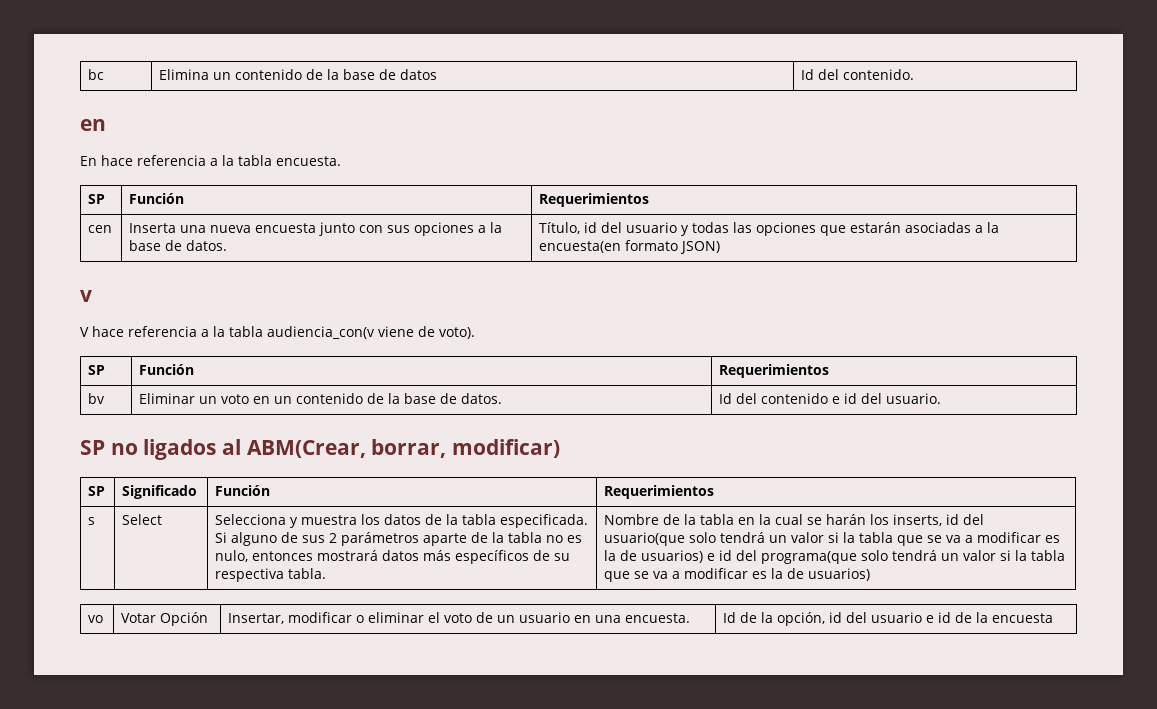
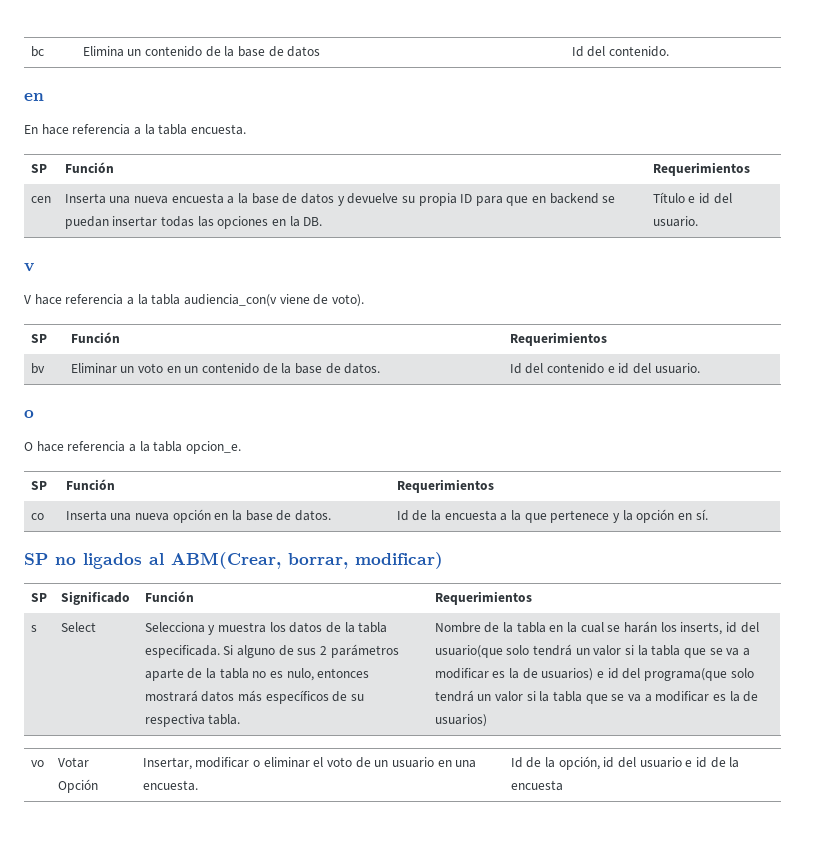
[319,222,503,236] [129,240,228,251] [539,222,1000,236] [539,240,721,254] junto con sus opciones a la base de datos. | Título, id del usuario y todas las opciones que estarán asociadas a la encuesta(en formato JSON) -> [227,193,616,206] [64,216,323,229] [652,192,732,204] [652,216,698,227] a la base de datos y devuelve su propia ID para que en backend se puedan insertar todas las opciones en la DB. | Título e id del usuario.
(942, 398) none -> [24,410,34,418] [24,441,241,454] [30,481,47,490] [65,479,115,490] [396,479,494,493] [30,513,44,520] [65,509,331,523] [396,509,708,523] // o // O hace referencia a la tabla opcion_e. // SP | Función | Requerimientos // co | Inserta una nueva opción en la base de datos. | Id de la encuesta a la que pertenece y la opción en sí.

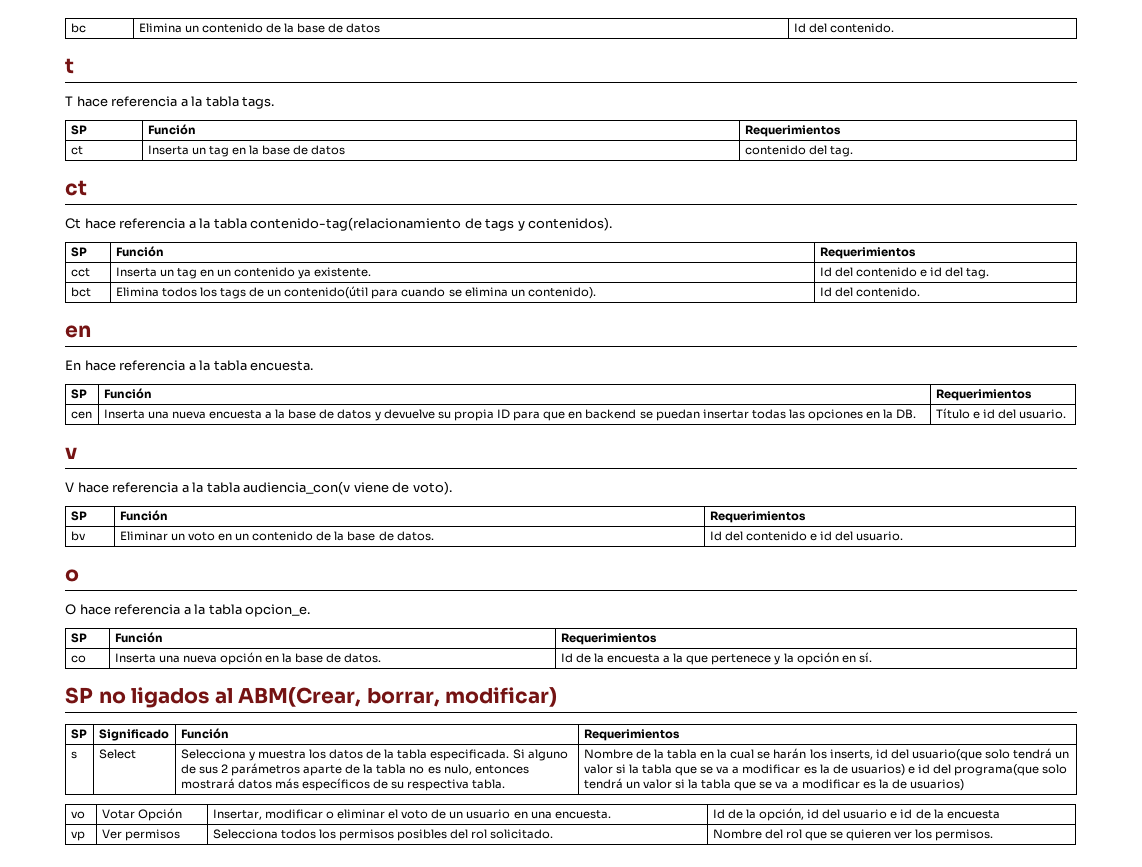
(670, 51) none -> [65,58,74,74] [65,96,275,109] [70,125,87,135] [147,124,196,135] [744,125,841,137] [70,146,83,155] [147,145,346,157] [744,145,853,157] [65,180,87,196] [65,217,613,231] [70,247,87,257] [115,246,164,257] [819,247,916,259] [70,268,90,277] [115,267,372,279] [819,267,990,279] [70,287,91,297] [115,286,596,299] [819,287,920,297] // t // T hace referencia a la tabla tags. // SP | Función | Requerimientos // ct | Inserta un tag en la base de datos | contenido del tag. // ct // Ct hace referencia a la tabla contenido-tag(relacionamiento de tags y contenidos). // SP | Función | Requerimientos // cct | Inserta un tag en un contenido ya existente. | Id del contenido e id del tag. // bct | Elimina todos los tags de un contenido(útil para cuando se elimina un contenido). | Id del contenido.
(563, 785) none -> [70,831,85,841] [101,829,180,841] [212,829,554,841] [712,829,994,841] // vp | Ver permisos | Selecciona todos los permisos posibles del rol solicitado. | Nombre del rol que se quieren ver los permisos.

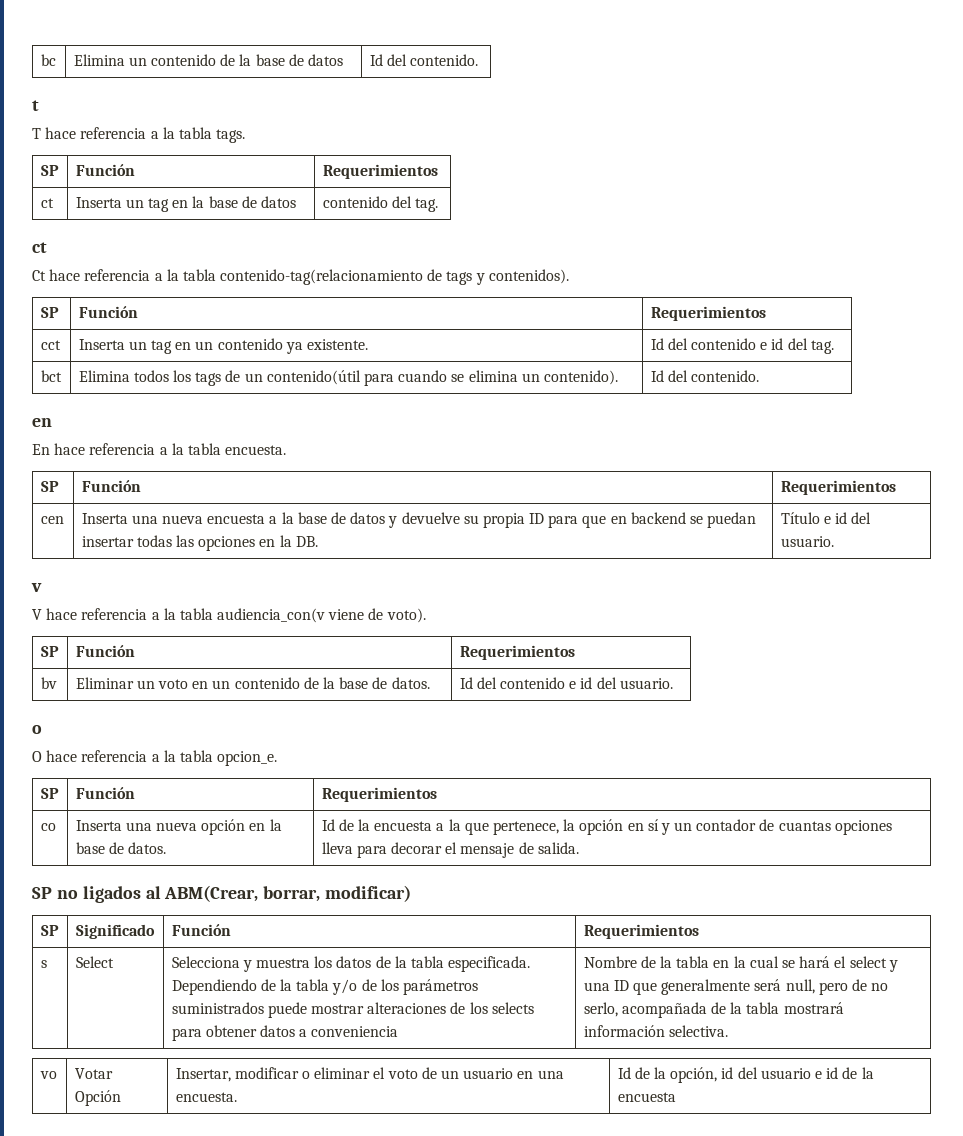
[711,654,781,665] pertenece y -> [492,821,559,835] pertenece,
[858,652,872,663] sí. -> [647,819,892,835] [321,842,579,858] sí y un contador de cuantas opciones lleva para decorar el mensaje de salida.
[512,749,568,761] [180,763,529,776] [180,778,506,791] Si alguno de sus 2 parámetros aparte de la tabla no es nulo, entonces mostrará datos más específicos de su respectiva tabla. -> [171,979,478,995] [171,1002,534,1018] [171,1025,399,1041] Dependiendo de la tabla y/o de los parámetros suministrados puede mostrar alteraciones de los selects para obtener datos a conveniencia
[773,748,1070,761] [583,764,1068,776] [583,778,965,791] harán los inserts, id del usuario(que solo tendrá un valor si la tabla que se va a modificar es la de usuarios) e id del programa(que solo tendrá un valor si la tabla que se va a modificar es la de usuarios) -> [799,956,898,972] [583,979,889,995] [583,1002,844,1018] [583,1025,728,1037] hará el select y una ID que generalmente será null, pero de no serlo, acompañada de la tabla mostrará información selectiva.
[70,831,85,841] [101,829,180,841] [212,829,554,841] [712,829,994,841] // vp | Ver permisos | Selecciona todos los permisos posibles del rol solicitado. | Nombre del rol que se quieren ver los permisos. -> (676, 1097) none

